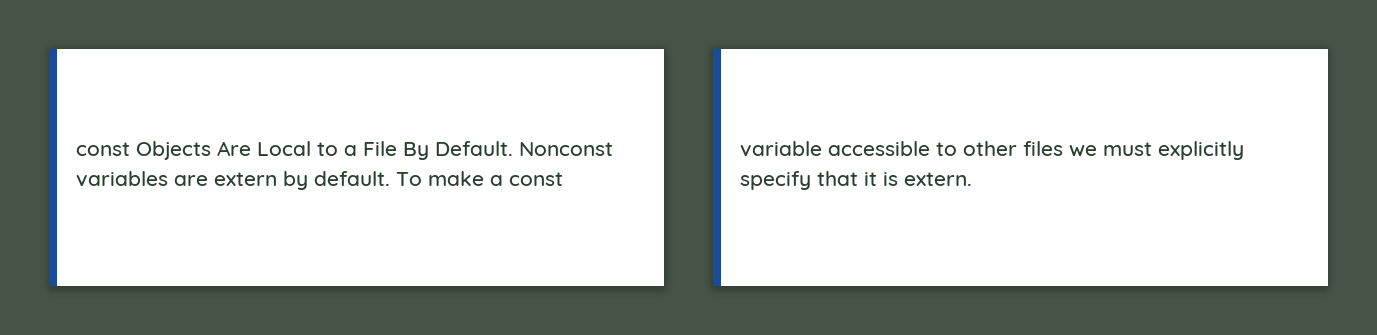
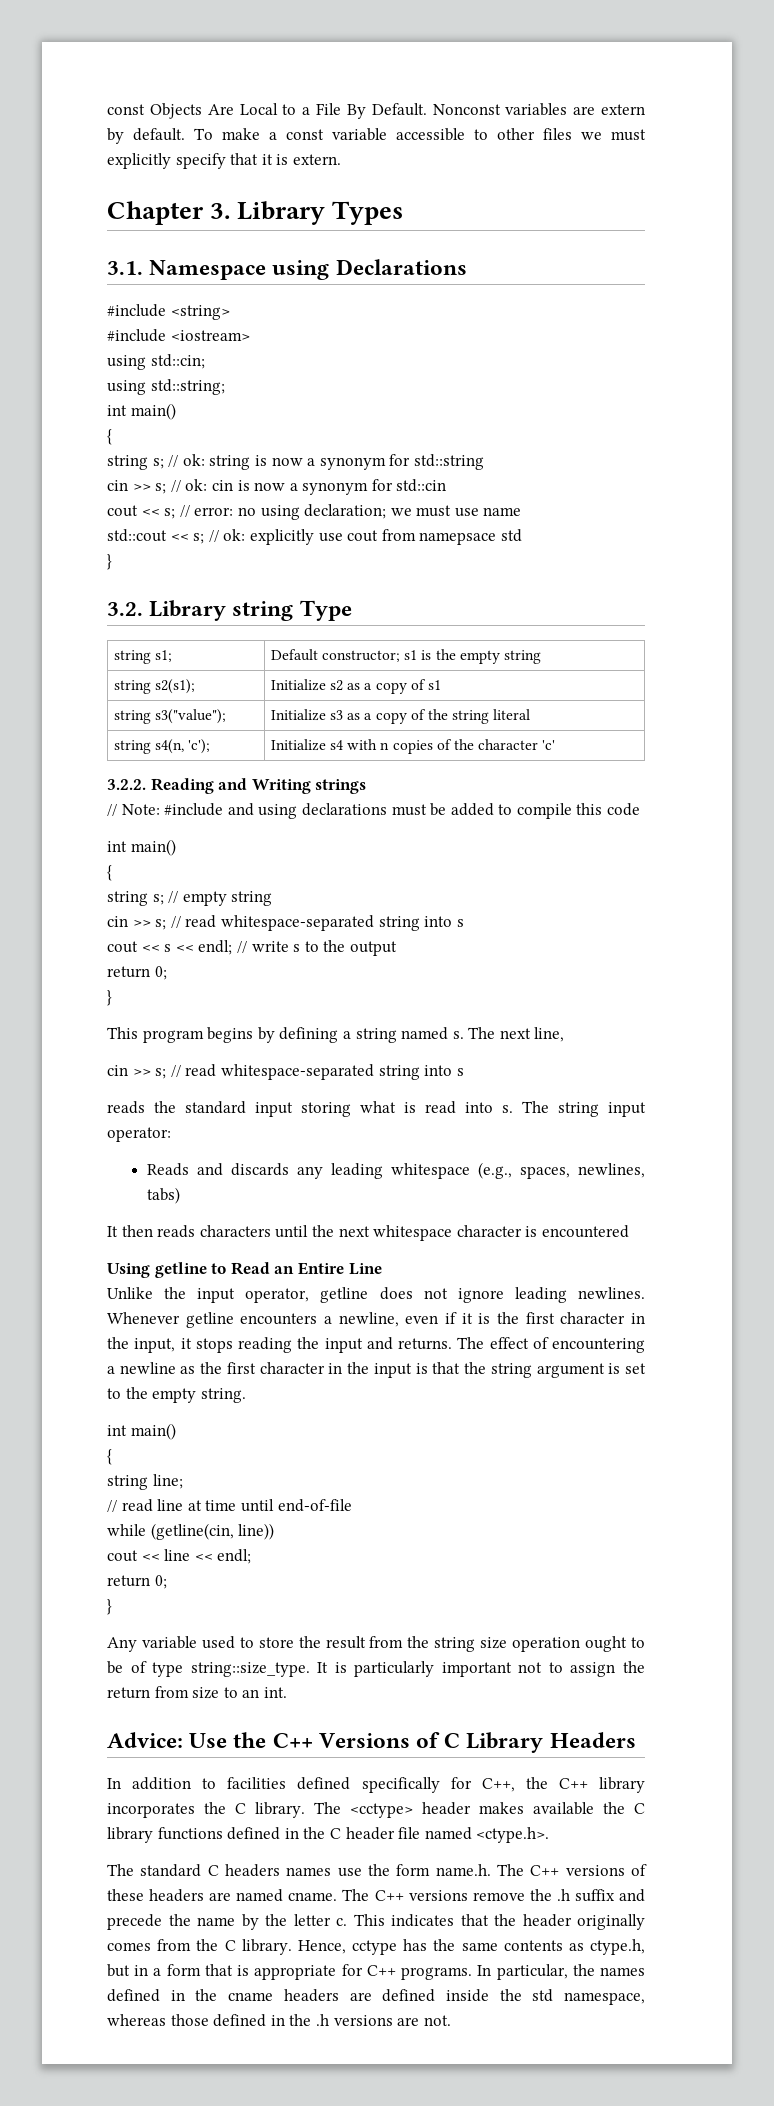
(972, 179) none -> [107,201,404,225] [107,259,467,280] [107,304,230,320] [107,329,250,342] [107,354,205,370] [107,379,225,395] [107,403,176,420] [107,429,112,445] [107,454,484,470] [107,479,447,495] [107,504,522,520] [107,529,522,545] [107,554,112,570] [107,600,352,621] [113,650,173,664] [270,649,542,664] [113,679,196,694] [270,679,442,694] [113,709,227,724] [270,709,531,724] [113,739,211,754] [270,739,556,754] [107,778,367,794] [107,803,641,819] [107,839,176,856] [107,865,112,881] [107,891,273,906] [107,915,464,931] [107,940,397,956] [107,966,167,980] [107,990,112,1006] [107,1027,565,1043] [107,1064,464,1080] [107,1101,646,1117] [107,1127,171,1142] [147,1162,645,1179] [147,1187,181,1204] [107,1225,629,1241] [107,1262,382,1278] [107,1287,645,1303] [107,1312,646,1328] [107,1337,645,1353] [107,1362,647,1378] [107,1387,246,1403] [107,1423,176,1440] [107,1449,112,1465] [107,1474,183,1490] [107,1499,352,1512] [107,1523,275,1540] [107,1549,252,1564] [107,1575,167,1589] [107,1599,112,1615] [107,1636,645,1652] [107,1661,645,1677] [107,1686,287,1699] [107,1732,636,1753] [107,1777,646,1793] [107,1802,645,1818] [107,1827,550,1843] [107,1864,647,1877] [107,1889,645,1902] [107,1914,645,1930] [107,1939,645,1955] [107,1964,645,1980] [107,1989,645,2005] [107,2014,451,2027] // Chapter 3. Library Types // 3.1. Namespace using Declarations // #include <string> // #include <iostream> // using std::cin; // using std::string; // int main() // { // string s; // ok: string is now a synonym for std::string // cin >> s; // ok: cin is now a synonym for std::cin // cout << s; // error: no using declaration; we must use name // std::cout << s; // ok: explicitly use cout from namepsace std // } // 3.2. Library string Type // string s1; | Default constructor; s1 is the empty string // string s2(s1); | Initialize s2 as a copy of s1 // string s3("value"); | Initialize s3 as a copy of the string literal // string s4(n, 'c'); | Initialize s4 with n copies of the character 'c' // 3.2.2. Reading and Writing strings // // Note: #include and using declarations must be added to compile this code // int main() // { // string s; // empty string // cin >> s; // read whitespace-separated string into s // cout << s << endl; // write s to the output // return 0; // } // This program begins by defining a string named s. The next line, // cin >> s; // read whitespace-separated string into s // reads the standard input storing what is read into s. The string input operator: // Reads and discards any leading whitespace (e.g., spaces, newlines, tabs) // It then reads characters until the next whitespace character is encountered // Using getline to Read an Entire Line // Unlike the input operator, getline does not ignore leading newlines. Whenever getline encounters a newline, even if it is the first character in the input, it stops reading the input and returns. The effect of encountering a newline as the first character in the input is that the string argument is set to the empty string. // int main() // { // string line; // // read line at time until end-of-file // while (getline(cin, line)) // cout << line << endl; // return 0; // } // Any variable used to store the result from the string size operation ought to be of type string::size_type. It is particularly important not to assign the return from size to an int. // Advice: Use the C++ Versions of C Library Headers // In addition to facilities defined specifically for C++, the C++ library incorporates the C library. The <cctype> header makes available the C library functions defined in the C header file named <ctype.h>. // The standard C headers names use the form name.h. The C++ versions of these headers are named cname. The C++ versions remove the .h suffix and precede the name by the letter c. This indicates that the header originally comes from the C library. Hence, cctype has the same contents as ctype.h, but in a form that is appropriate for C++ programs. In particular, the names defined in the cname headers are defined inside the std namespace, whereas those defined in the .h versions are not.

